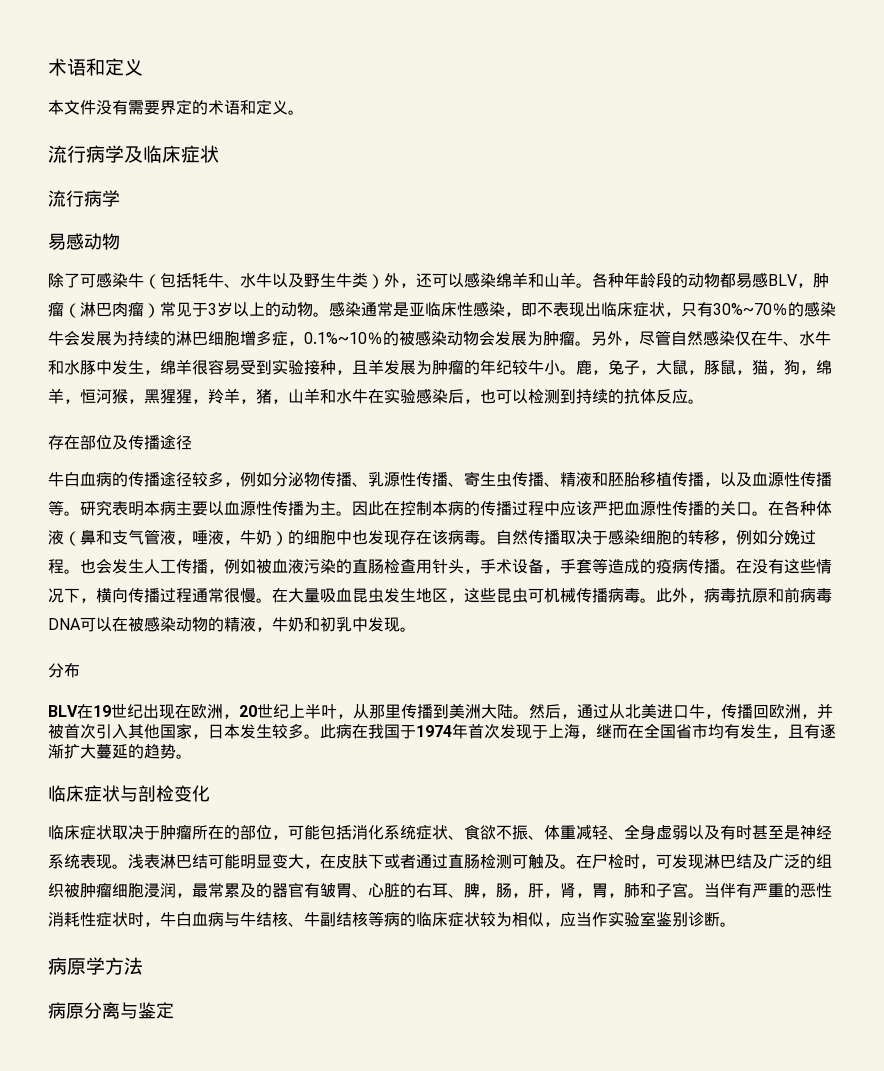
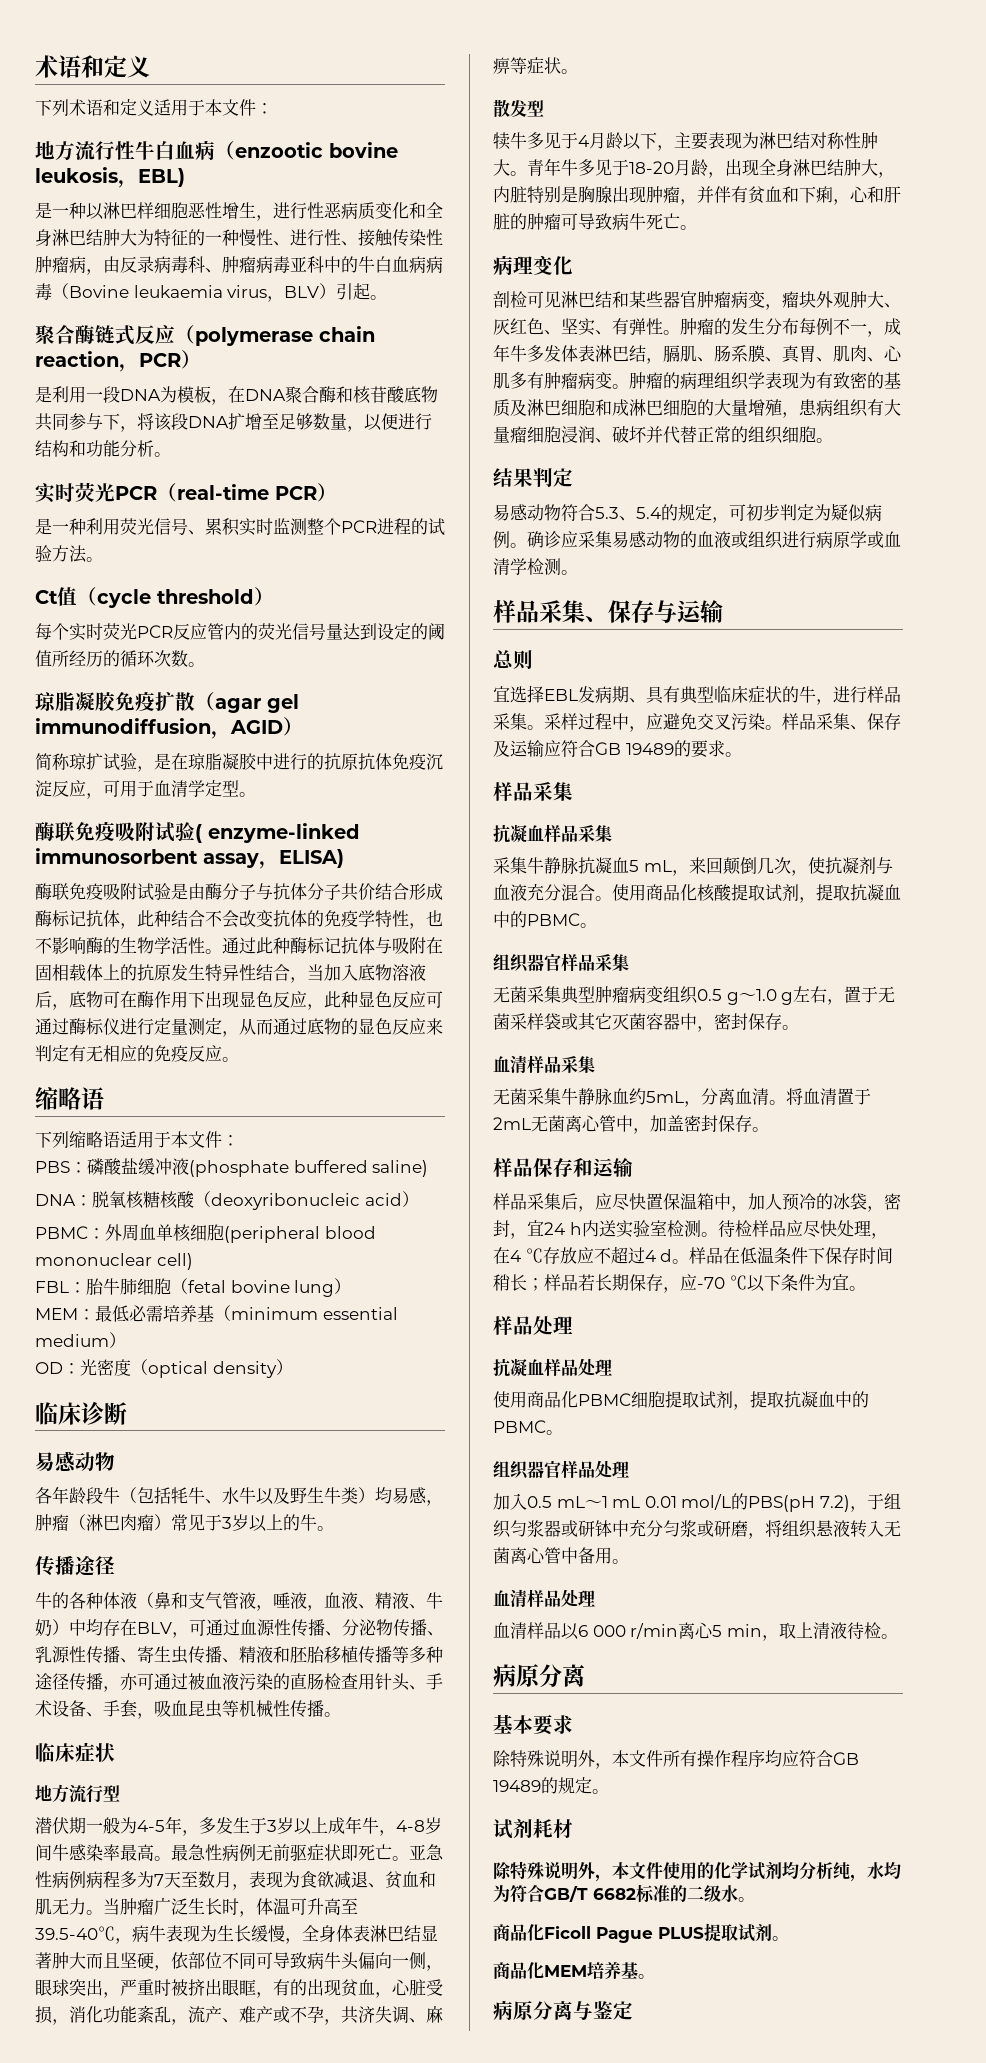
[48,99,304,115] [48,145,219,163] [48,190,120,207] 本文件没有需要界定的术语和定义。 // 流行病学及临床症状 // 流行病学 -> [35,99,273,116] [35,141,398,161] [35,167,185,188] [35,202,443,221] [35,229,443,247] [35,256,443,275] [35,283,388,302] [35,325,375,346] [35,350,201,372] [35,386,438,405] [35,413,432,432] [35,440,171,457] [35,482,337,503] [35,518,445,536] [35,545,103,563] [35,587,274,608] [35,623,445,641] [35,650,205,667] [35,692,299,713] [35,717,303,739] [35,753,443,772] [35,780,256,799] [35,822,360,843] [35,848,344,869] [35,883,443,901] [35,910,443,929] [35,937,443,954] [35,964,426,983] [35,991,443,1010] [35,1018,443,1037] [35,1045,239,1062] [35,1087,104,1110] [35,1131,239,1148] [35,1158,429,1177] [35,1191,419,1210] [35,1224,376,1243] [35,1253,193,1270] [35,1278,352,1297] [35,1305,398,1322] [35,1332,126,1348] [35,1359,293,1378] [35,1401,127,1425] 下列术语和定义适用于本文件： // 地方流行性牛白血病（enzootic bovine leukosis，EBL) // 是一种以淋巴样细胞恶性增生，进行性恶病质变化和全身淋巴结肿大为特征的一种慢性、进行性、接触传染性肿瘤病，由反录病毒科、肿瘤病毒亚科中的牛白血病病毒（Bovine leukaemia virus，BLV）引起。 // 聚合酶链式反应（polymerase chain reaction，PCR） // 是利用一段DNA为模板，在DNA聚合酶和核苷酸底物共同参与下，将该段DNA扩增至足够数量，以便进行结构和功能分析。 // 实时荧光PCR（real-time PCR） // 是一种利用荧光信号、累积实时监测整个PCR进程的试验方法。 // Ct值（cycle threshold） // 每个实时荧光PCR反应管内的荧光信号量达到设定的阈值所经历的循环次数。 // 琼脂凝胶免疫扩散（agar gel immunodiffusion，AGID） // 简称琼扩试验，是在琼脂凝胶中进行的抗原抗体免疫沉淀反应，可用于血清学定型。 // 酶联免疫吸附试验( enzyme-linked immunosorbent assay，ELISA) // 酶联免疫吸附试验是由酶分子与抗体分子共价结合形成酶标记抗体，此种结合不会改变抗体的免疫学特性，也不影响酶的生物学活性。通过此种酶标记抗体与吸附在固相载体上的抗原发生特异性结合，当加入底物溶液后，底物可在酶作用下出现显色反应，此种显色反应可通过酶标仪进行定量测定，从而通过底物的显色反应来判定有无相应的免疫反应。 // 缩略语 // 下列缩略语适用于本文件： // PBS：磷酸盐缓冲液(phosphate buffered saline) // DNA：脱氧核糖核酸（deoxyribonucleic acid） // PBMC：外周血单核细胞(peripheral blood mononuclear cell) // FBL：胎牛肺细胞（fetal bovine lung） // MEM：最低必需培养基（minimum essential medium） // OD：光密度（optical density） // 临床诊断
[48,272,128,288] 除了可感染 -> [35,1486,103,1505] 各年龄段
[384,272,797,288] 外，还可以感染绵羊和山羊。各种年龄段的动物都易感BLV -> [375,1487,427,1504] 均易感
[281,301,836,317] [48,330,831,346] [48,359,832,375] [48,388,704,404] [48,434,192,450] [48,471,272,487] 动物。感染通常是亚临床性感染，即不表现出临床症状，只有30%~70％的感染牛会发展为持续的淋巴细胞增多症，0.1%~10％的被感染动物会发展为肿瘤。另外，尽管自然感染仅在牛、水牛和水豚中发生，绵羊很容易受到实验接种，且羊发展为肿瘤的年纪较牛小。鹿，兔子，大鼠，豚鼠，猫，狗，绵羊，恒河猴，黑猩猩，羚羊，猪，山羊和水牛在实验感染后，也可以检测到持续的抗体反应。 // 存在部位及传播途径 // 牛白血病的传播途径较多，例如 -> [300,1514,334,1531] [35,1556,115,1576] [35,1592,443,1611] [35,1619,342,1638] 牛。 // 传播途径 // 牛的各种体液（鼻和支气管液，唾液，血液、精液、牛奶）中均存在BLV，可通过血源性传播、
[704,472,832,487] [48,500,832,516] [48,529,816,546] [48,558,256,574] ，以及血源性传播等。研究表明本病主要以血源性传播为主。因此在控制本病的传播过程中应该严把血源性传播的关口。在各种体液（鼻和支气管液，唾液，牛奶）的细胞中也发现存在该病毒。自然传播取决于感染细胞的转移，例如分娩过程。也会发生人工传播，例如 -> [392,1646,443,1663] [35,1673,188,1692] 等多种途径传播，亦可通过
[464,569,480,574] ， -> [409,1685,426,1690] 、
[544,558,832,574] [48,587,832,603] [48,616,416,632] [48,662,80,678] [48,703,833,719] [48,723,836,739] [48,744,192,759] [48,785,210,802] [48,824,832,840] [48,854,832,869] [48,882,832,898] [48,911,736,927] [48,957,143,975] ，手套等造成的疫病传播。在没有这些情况下，横向传播过程通常很慢。在大量吸血昆虫发生地区，这些昆虫可机械传播病毒。此外，病毒抗原和前病毒DNA可以在被感染动物的精液，牛奶和初乳中发现。 // 分布 // BLV在19世纪出现在欧洲，20世纪上半叶，从那里传播到美洲大陆。然后，通过从北美进口牛，传播回欧洲，并被首次引入其他国家，日本发生较多。此病在我国于1974年首次发现于上海，继而在全国省市均有发生，且有逐渐扩大蔓延的趋势。 // 临床症状与剖检变化 // 临床症状取决于肿瘤所在的部位，可能包括消化系统症状、食欲不振、体重减轻、全身虚弱以及有时甚至是神经系统表现。浅表淋巴结可能明显变大，在皮肤下或者通过直肠检测可触及。在尸检时，可发现淋巴结及广泛的组织被肿瘤细胞浸润，最常累及的器官有皱胃、心脏的右耳、脾，肠，肝，肾，胃，肺和子宫。当伴有严重的恶性消耗性症状时，牛白血病与牛结核、牛副结核等病的临床症状较为相似，应当作实验室鉴别诊断。 // 病原学方法 -> [86,1700,341,1719] [35,1742,115,1762] [35,1784,120,1803] [35,1816,442,1836] [35,1844,444,1862] [35,1871,436,1890] [35,1897,358,1917] [35,1925,438,1944] [35,1952,443,1971] [35,1979,443,1998] [35,2005,443,2025] [493,57,578,74] [493,99,544,117] [493,132,878,151] [493,158,895,178] [493,186,901,205] [493,213,697,231] [493,255,573,275] [493,291,901,310] [493,318,901,337] [493,344,902,364] [493,372,901,390] [493,399,901,418] [493,425,833,444] [493,468,573,488] [493,503,882,523] [493,531,901,549] [493,558,578,575] [493,600,723,623] [493,650,533,670] [493,685,901,705] [493,713,901,732] [493,740,742,758] [493,782,573,801] [493,824,612,843] [493,857,893,876] [493,883,901,903] [493,911,597,928] [493,953,629,973] [493,986,896,1005] [493,1012,799,1032] [493,1055,595,1074] [493,1088,871,1107] [493,1115,769,1134] [493,1157,633,1177] [493,1193,901,1212] [493,1220,888,1239] [493,1246,894,1264] [493,1274,866,1293] [493,1316,573,1335] [493,1358,612,1377] [493,1391,869,1410] [493,1420,563,1435] [493,1460,629,1480] [493,1493,901,1512] [493,1519,901,1539] [493,1547,629,1564] [493,1589,595,1608] [493,1622,898,1641] [493,1664,585,1688] [493,1714,573,1735] [493,1750,859,1769] [493,1777,609,1794] [493,1819,573,1839] [493,1861,901,1882] [493,1884,755,1903] [493,1923,789,1943] [493,1962,655,1979] 、手套，吸血昆虫等机械性传播。 // 临床症状 // 地方流行型 // 潜伏期一般为4-5年，多发生于3岁以上成年牛，4-8岁间牛感染率最高。最急性病例无前驱症状即死亡。亚急性病例病程多为7天至数月，表现为食欲减退、贫血和肌无力。当肿瘤广泛生长时，体温可升高至39.5-40℃，病牛表现为生长缓慢，全身体表淋巴结显著肿大而且坚硬，依部位不同可导致病牛头偏向一侧，眼球突出，严重时被挤出眼眶，有的出现贫血，心脏受损，消化功能紊乱，流产、难产或不孕，共济失调、麻痹等症状。 // 散发型 // 犊牛多见于4月龄以下，主要表现为淋巴结对称性肿大。青年牛多见于18-20月龄，出现全身淋巴结肿大，内脏特别是胸腺出现肿瘤，并伴有贫血和下痢，心和肝脏的肿瘤可导致病牛死亡。 // 病理变化 // 剖检可见淋巴结和某些器官肿瘤病变，瘤块外观肿大、灰红色、坚实、有弹性。肿瘤的发生分布每例不一，成年牛多发体表淋巴结，膈肌、肠系膜、真胃、肌肉、心肌多有肿瘤病变。肿瘤的病理组织学表现为有致密的基质及淋巴细胞和成淋巴细胞的大量增殖，患病组织有大量瘤细胞浸润、破坏并代替正常的组织细胞。 // 结果判定 // 易感动物符合5.3、5.4的规定，可初步判定为疑似病例。确诊应采集易感动物的血液或组织进行病原学或血清学检测。 // 样品采集、保存与运输 // 总则 // 宜选择EBL发病期、具有典型临床症状的牛，进行样品采集。采样过程中，应避免交叉污染。样品采集、保存及运输应符合GB 19489的要求。 // 样品采集 // 抗凝血样品采集 // 采集牛静脉抗凝血5 mL，来回颠倒几次，使抗凝剂与血液充分混合。使用商品化核酸提取试剂，提取抗凝血中的PBMC。 // 组织器官样品采集 // 无菌采集典型肿瘤病变组织0.5 g～1.0 g左右，置于无菌采样袋或其它灭菌容器中，密封保存。 // 血清样品采集 // 无菌采集牛静脉血约5mL，分离血清。将血清置于2mL无菌离心管中，加盖密封保存。 // 样品保存和运输 // 样品采集后，应尽快置保温箱中，加人预冷的冰袋，密封，宜24 h内送实验室检测。待检样品应尽快处理，在4 ℃存放应不超过4 d。样品在低温条件下保存时间稍长；样品若长期保存，应-70 ℃以下条件为宜。 // 样品处理 // 抗凝血样品处理 // 使用商品化PBMC细胞提取试剂，提取抗凝血中的PBMC。 // 组织器官样品处理 // 加入0.5 mL～1 mL 0.01 mol/L的PBS(pH 7.2)，于组织匀浆器或研钵中充分匀浆或研磨，将组织悬液转入无菌离心管中备用。 // 血清样品处理 // 血清样品以6 000 r/min离心5 min，取上清液待检。 // 病原分离 // 基本要求 // 除特殊说明外，本文件所有操作程序均应符合GB 19489的规定。 // 试剂耗材 // 除特殊说明外，本文件使用的化学试剂均分析纯，水均为符合GB/T 6682标准的二级水。 // 商品化Ficoll Pague PLUS提取试剂。 // 商品化MEM培养基。

